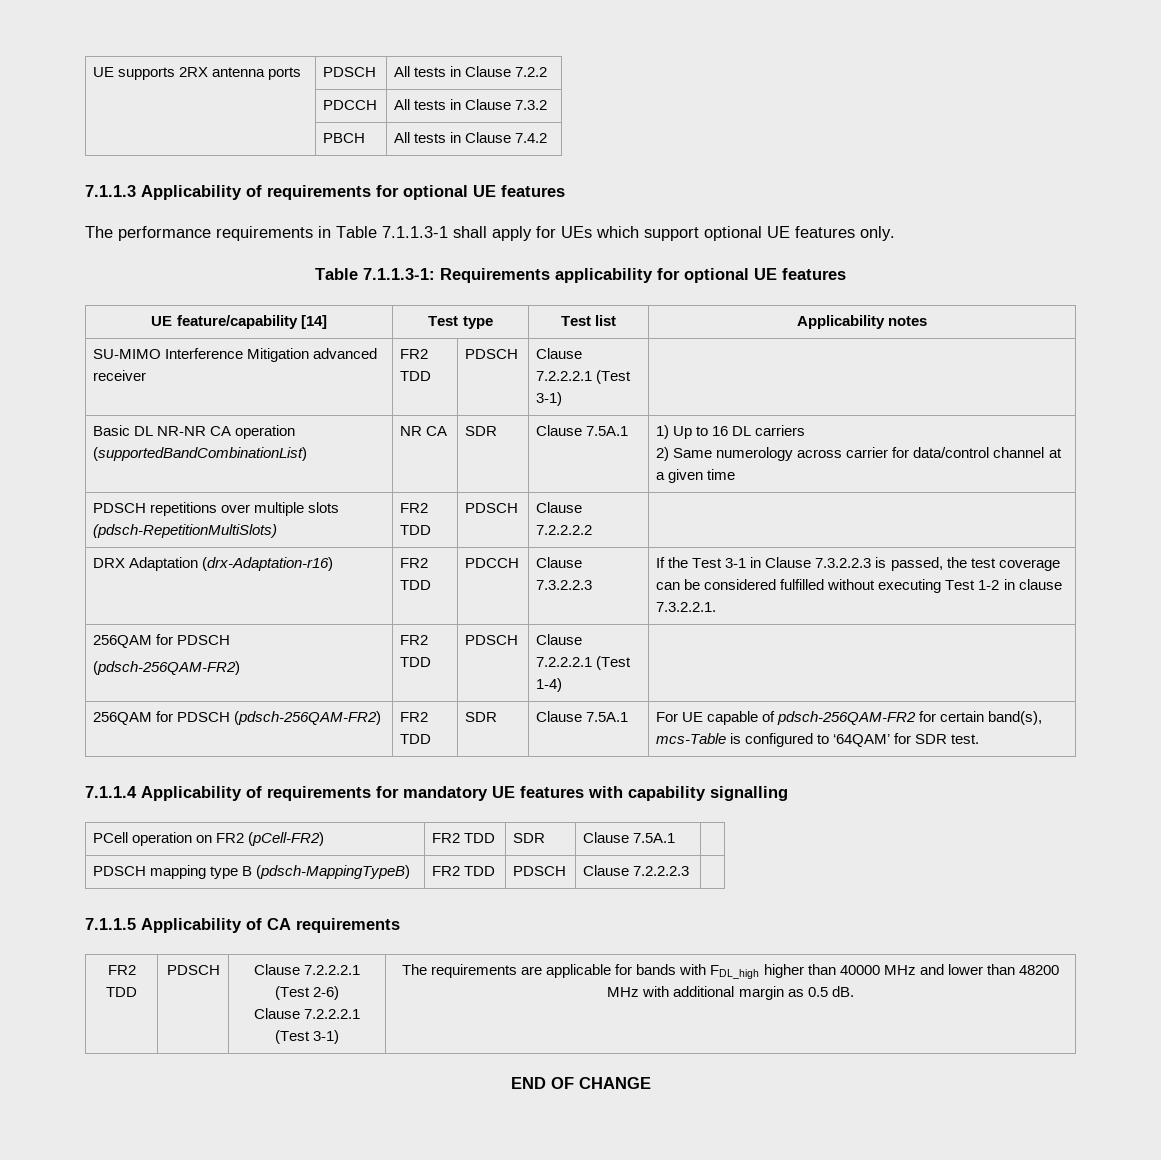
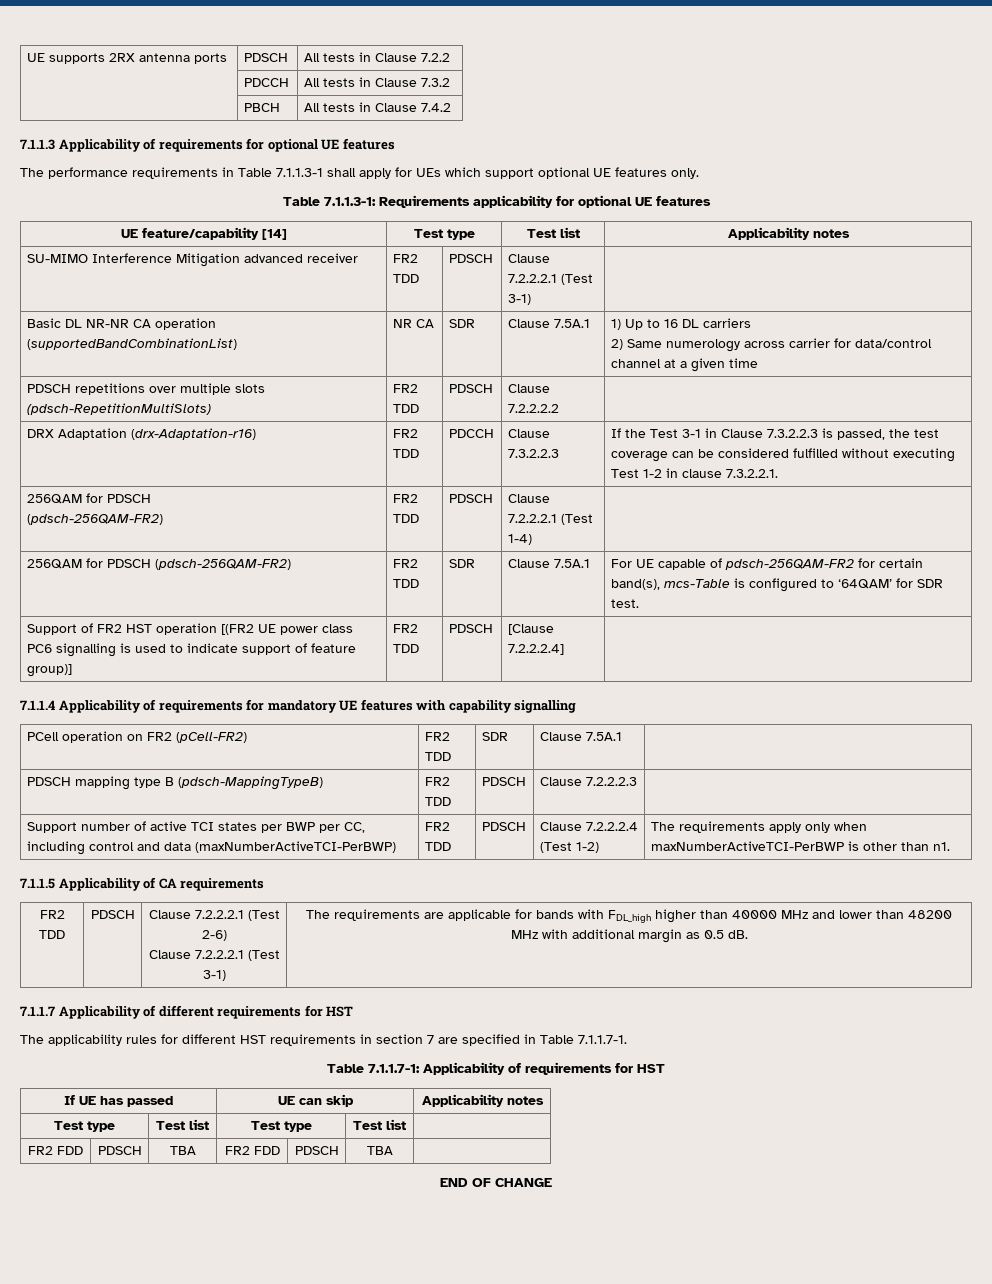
(980, 739) none -> [26,623,353,635] [26,643,356,657] [26,664,72,677] [392,624,418,633] [392,644,419,653] [448,624,493,633] [507,624,554,635] [507,644,564,655] // Support of FR2 HST operation [(FR2 UE power class PC6 signalling is used to indicate support of feature group)] | FR2 TDD | PDSCH | [Clause 7.2.2.2.4] |
(690, 871) none -> [26,821,365,833] [26,841,396,855] [424,822,450,831] [424,842,451,851] [481,822,526,831] [539,822,638,831] [539,842,599,853] [650,821,867,833] [650,841,950,851] // Support number of active TCI states per BWP per CC, including control and data (maxNumberActiveTCI-PerBWP) | FR2 TDD | PDSCH | Clause 7.2.2.2.4 (Test 1-2) | The requirements apply only when maxNumberActiveTCI-PerBWP is other than n1.
(854, 991) none -> [20,1005,354,1019] [20,1034,627,1046] [327,1062,665,1075] [64,1095,173,1107] [277,1094,354,1107] [421,1094,544,1107] [54,1121,115,1132] [156,1119,209,1130] [250,1121,312,1132] [353,1119,406,1130] [28,1146,83,1155] [97,1146,142,1155] [169,1146,196,1155] [224,1146,280,1155] [294,1146,339,1155] [366,1146,393,1155] // 7.1.1.7 Applicability of different requirements for HST // The applicability rules for different HST requirements in section 7 are specified in Table 7.1.1.7-1. // Table 7.1.1.7-1: Applicability of requirements for HST // If UE has passed | UE can skip | Applicability notes // Test type | Test list | Test type | Test list | // FR2 FDD | PDSCH | TBA | FR2 FDD | PDSCH | TBA |

